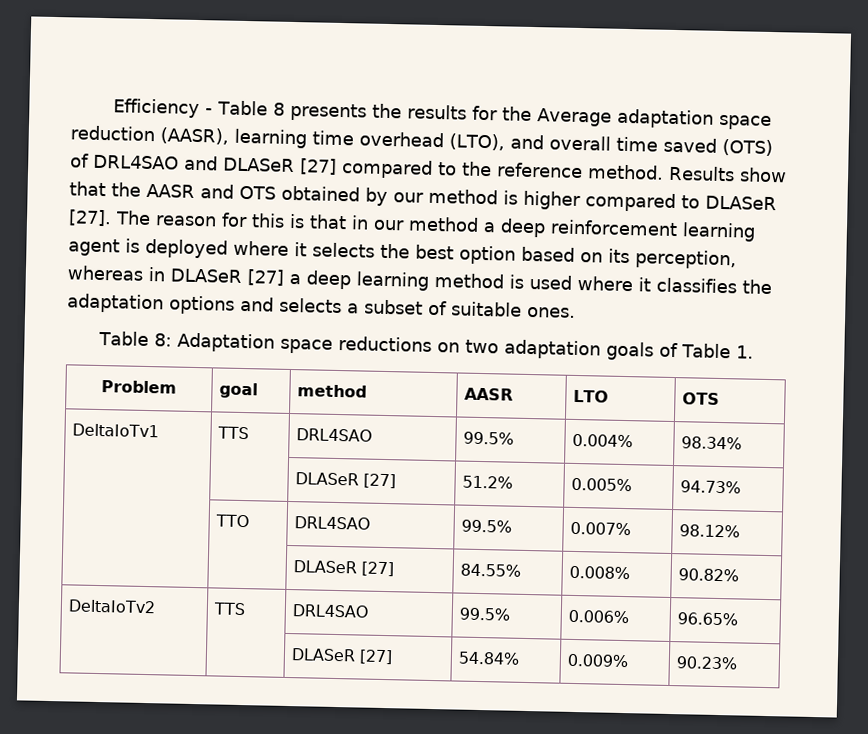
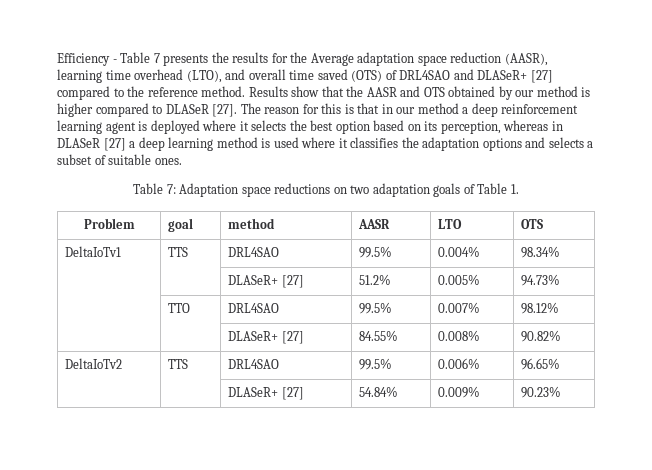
[272,102,285,116] 8 -> [153,53,160,63] 7
[223,157,295,173] DLASeR -> [477,70,528,80] DLASeR+
[153,333,172,347] 8: -> [166,184,176,194] 7:
[294,472,359,486] DLASeR -> [228,275,279,285] DLASeR+
[292,560,357,574] DLASeR -> [228,331,279,341] DLASeR+
[290,648,356,662] DLASeR -> [228,387,279,397] DLASeR+

